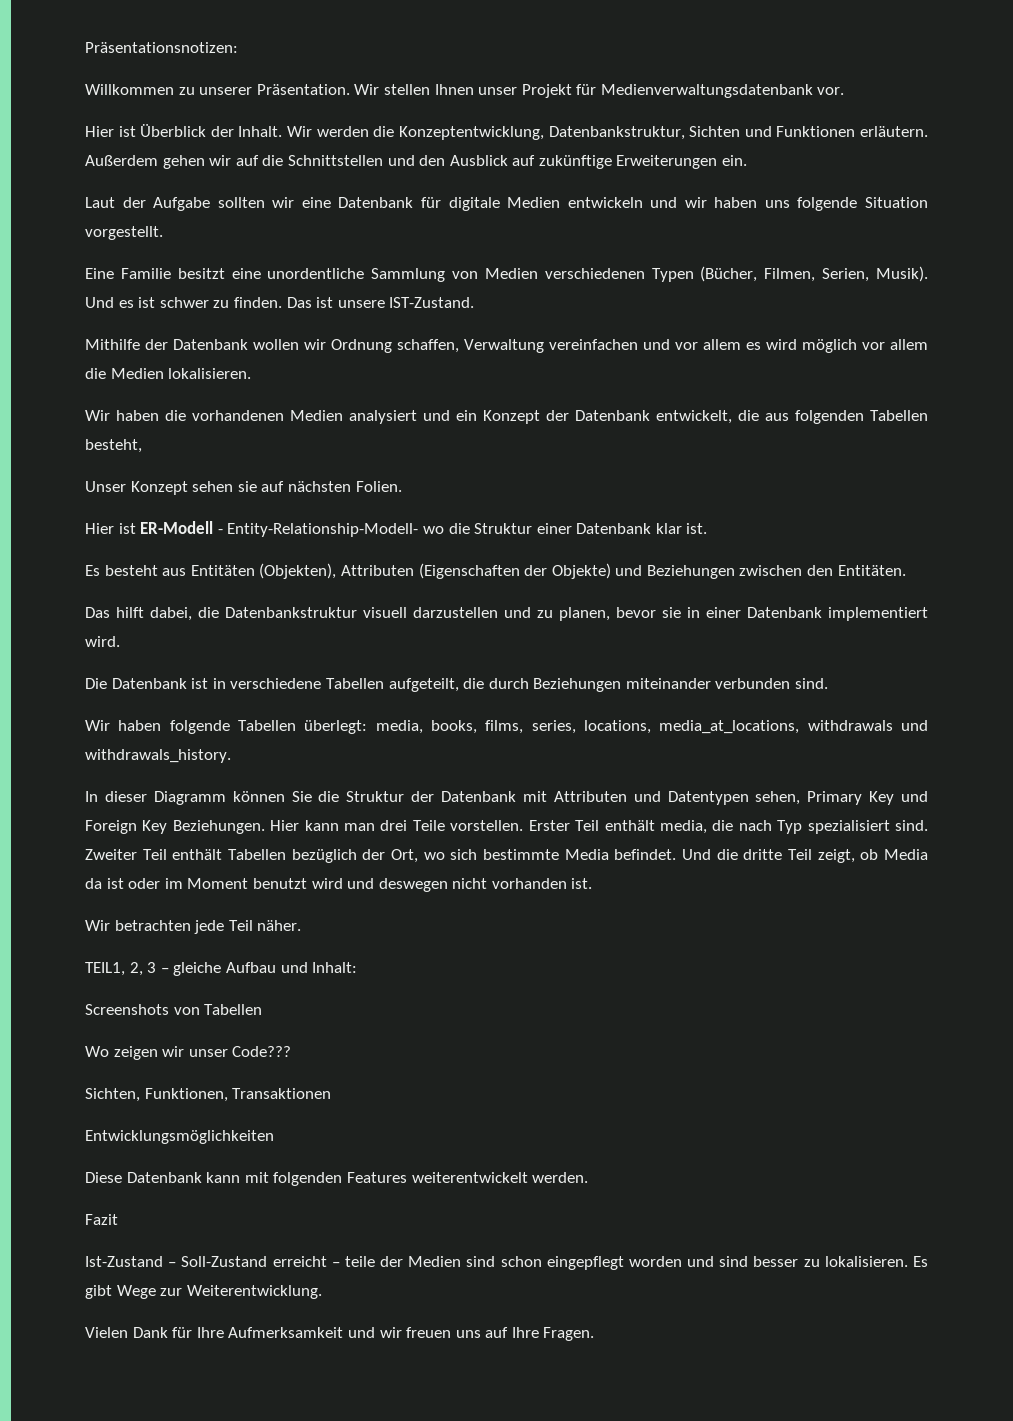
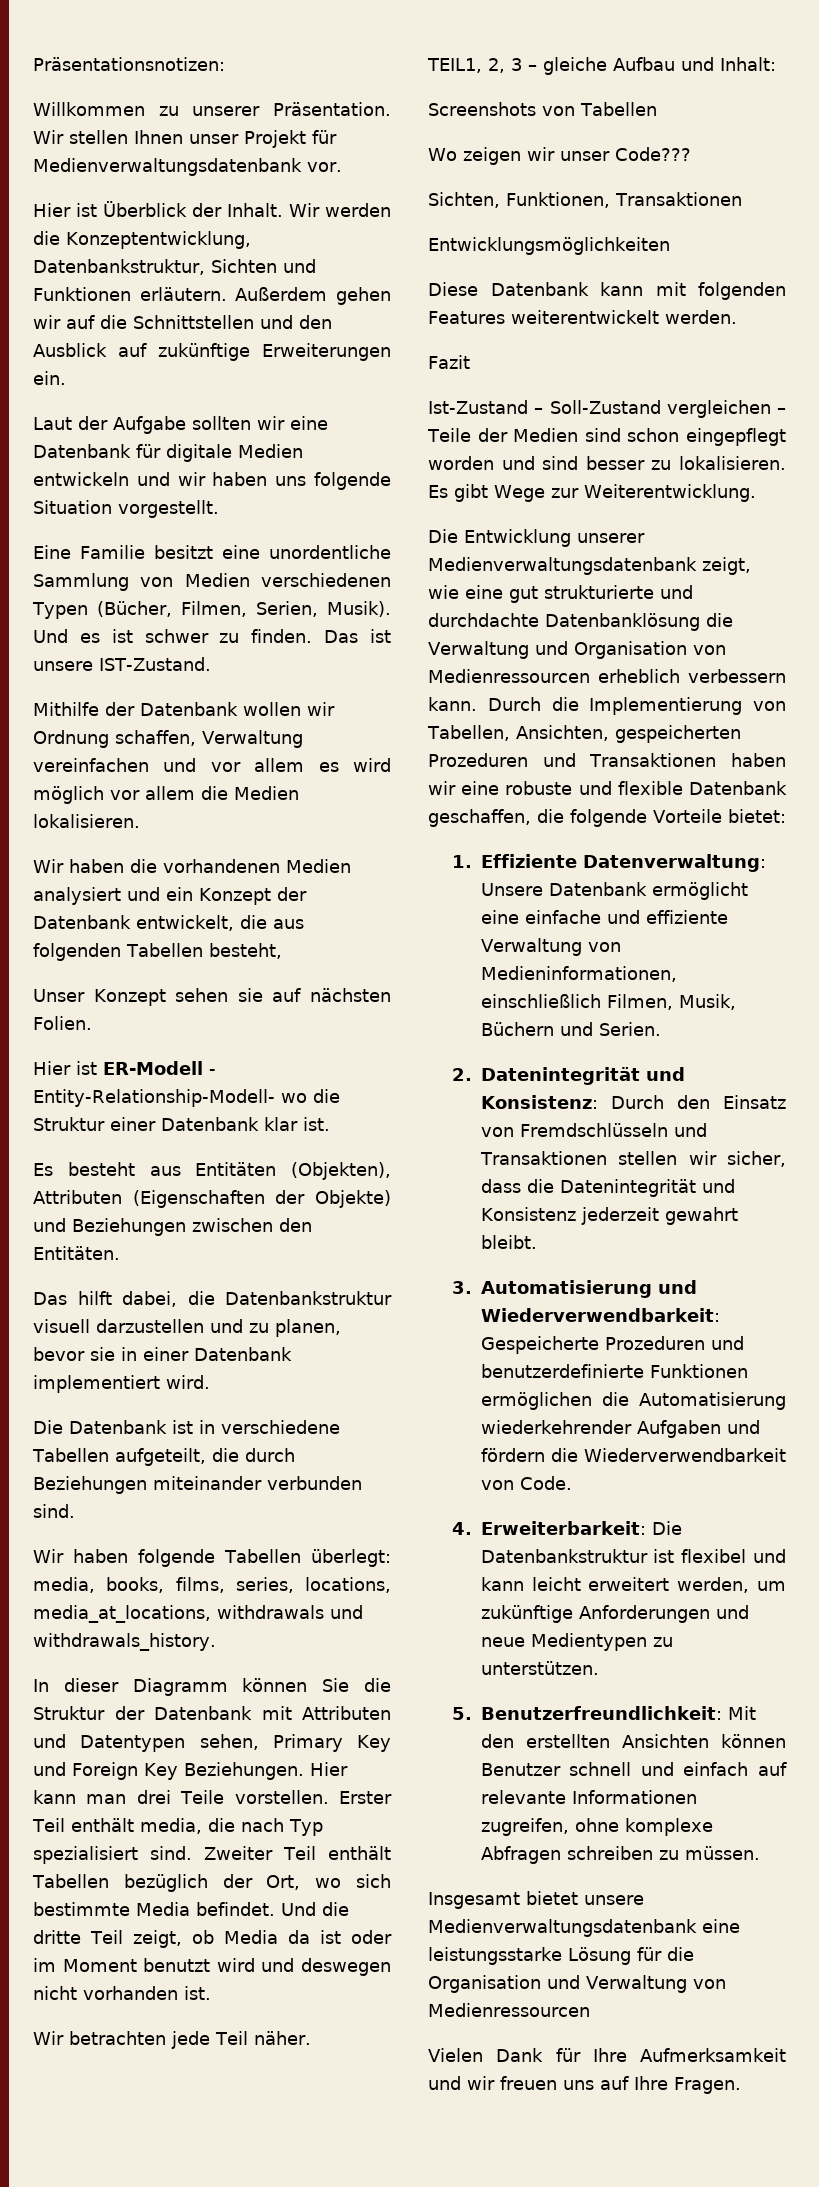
[272,1256,375,1267] erreicht – teile -> [666,400,786,418] [427,428,471,442] vergleichen – Teile
(322, 1292) none -> [428,529,645,547] [428,557,751,575] [428,585,693,603] [428,613,733,631] [428,641,726,659] [428,669,786,683] [428,697,786,715] [427,725,741,743] [428,753,786,767] [428,781,787,795] [428,809,786,827] [451,854,766,872] [480,882,748,900] [480,910,728,924] [480,938,621,956] [480,966,677,982] [480,994,736,1010] [480,1022,661,1036] [451,1067,685,1085] [480,1095,786,1109] [480,1123,707,1137] [479,1151,786,1167] [480,1179,735,1197] [480,1207,738,1225] [480,1235,537,1249] [451,1280,697,1298] [480,1308,720,1322] [480,1336,744,1354] [480,1364,748,1378] [480,1392,786,1410] [480,1420,760,1438] [480,1448,786,1462] [480,1476,572,1490] [451,1521,682,1535] [480,1549,786,1563] [480,1577,786,1593] [480,1605,749,1623] [480,1633,673,1651] [480,1661,599,1675] [451,1706,756,1720] [480,1734,786,1748] [480,1762,787,1776] [480,1790,697,1804] [480,1818,713,1836] [480,1846,760,1864] [428,1891,644,1909] [428,1919,740,1937] [428,1947,694,1965] [428,1975,726,1993] [428,2003,590,2017] // Die Entwicklung unserer Medienverwaltungsdatenbank zeigt, wie eine gut strukturierte und durchdachte Datenbanklösung die Verwaltung und Organisation von Medienressourcen erheblich verbessern kann. Durch die Implementierung von Tabellen, Ansichten, gespeicherten Prozeduren und Transaktionen haben wir eine robuste und flexible Datenbank geschaffen, die folgende Vorteile bietet: // 1. Effiziente Datenverwaltung: Unsere Datenbank ermöglicht eine einfache und effiziente Verwaltung von Medieninformationen, einschließlich Filmen, Musik, Büchern und Serien. // 2. Datenintegrität und Konsistenz: Durch den Einsatz von Fremdschlüsseln und Transaktionen stellen wir sicher, dass die Datenintegrität und Konsistenz jederzeit gewahrt bleibt. // 3. Automatisierung und Wiederverwendbarkeit: Gespeicherte Prozeduren und benutzerdefinierte Funktionen ermöglichen die Automatisierung wiederkehrender Aufgaben und fördern die Wiederverwendbarkeit von Code. // 4. Erweiterbarkeit: Die Datenbankstruktur ist flexibel und kann leicht erweitert werden, um zukünftige Anforderungen und neue Medientypen zu unterstützen. // 5. Benutzerfreundlichkeit: Mit den erstellten Ansichten können Benutzer schnell und einfach auf relevante Informationen zugreifen, ohne komplexe Abfragen schreiben zu müssen. // Insgesamt bietet unsere Medienverwaltungsdatenbank eine leistungsstarke Lösung für die Organisation und Verwaltung von Medienressourcen

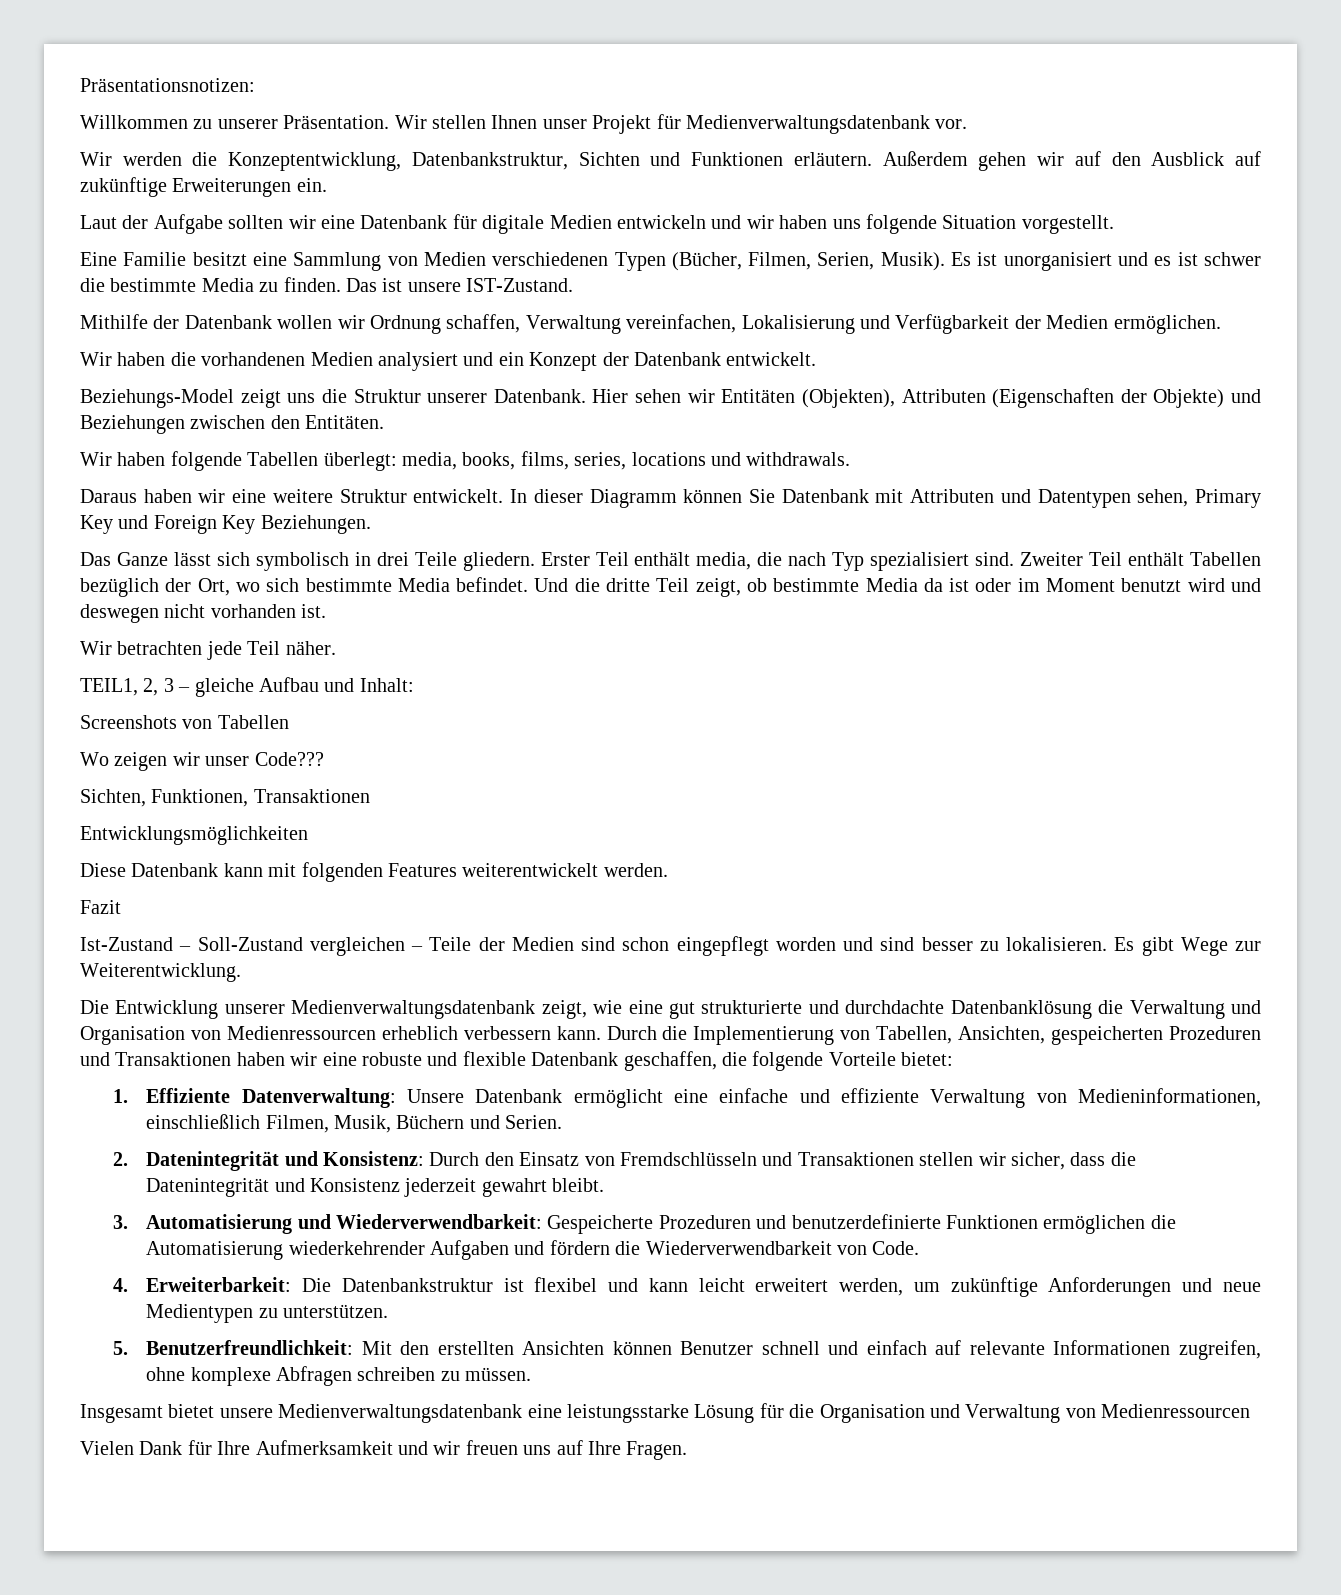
[33,201,283,217] Hier ist Überblick der Inhalt. -> (968, 124) none
[100,315,293,329] die Schnittstellen und -> (1101, 158) none
[269,545,391,559] unordentliche -> (287, 259) none
[33,629,209,643] Und es ist schwer -> [951,252,1261,271] [80,278,254,292] Es ist unorganisiert und es ist schwer die bestimmte Media
[33,758,391,772] [33,786,299,804] [33,814,140,828] vereinfachen und vor allem es wird möglich vor allem die Medien lokalisieren. -> [626,314,1221,334] vereinfachen, Lokalisierung und Verfügbarkeit der Medien ermöglichen.
[136,915,304,931] [33,943,282,961] [33,988,391,1006] [33,1016,92,1030] [33,1061,216,1075] [33,1089,340,1107] [33,1117,330,1131] [33,1162,181,1176] entwickelt, die aus folgenden Tabellen besteht, // Unser Konzept sehen sie auf nächsten Folien. // Hier ist ER-Modell - Entity-Relationship-Modell- wo die Struktur einer Datenbank klar ist. // Es besteht aus -> [726,352,817,366] [80,389,715,408] entwickelt. // Beziehungs-Model zeigt uns die Struktur unserer Datenbank. Hier sehen wir
[33,1291,392,1307] [33,1319,341,1337] [33,1347,292,1361] [33,1375,210,1393] [33,1420,340,1434] [32,1448,295,1466] [33,1476,362,1494] [33,1504,75,1518] // Das hilft dabei, die Datenbankstruktur visuell darzustellen und zu planen, bevor sie in einer Datenbank implementiert wird. // Die Datenbank ist in verschiedene Tabellen aufgeteilt, die durch Beziehungen miteinander verbunden sind. -> (385, 422) none
[305,1577,391,1593] [33,1605,363,1623] [33,1633,216,1651] locations, media_at_locations, withdrawals und withdrawals_history. // -> [631,452,851,466] [80,489,504,503] locations und withdrawals. // Daraus haben wir eine weitere Struktur entwickelt.
[364,1678,391,1692] [33,1706,145,1720] die Struktur der -> (775, 496) none
[309,1762,348,1776] [33,1790,127,1804] Hier kann man -> [80,552,371,571] // Das Ganze lässt sich symbolisch in
[234,1790,329,1804] vorstellen. -> [462,552,535,571] gliedern.
(214, 1937) none -> [773,578,860,592] bestimmte

